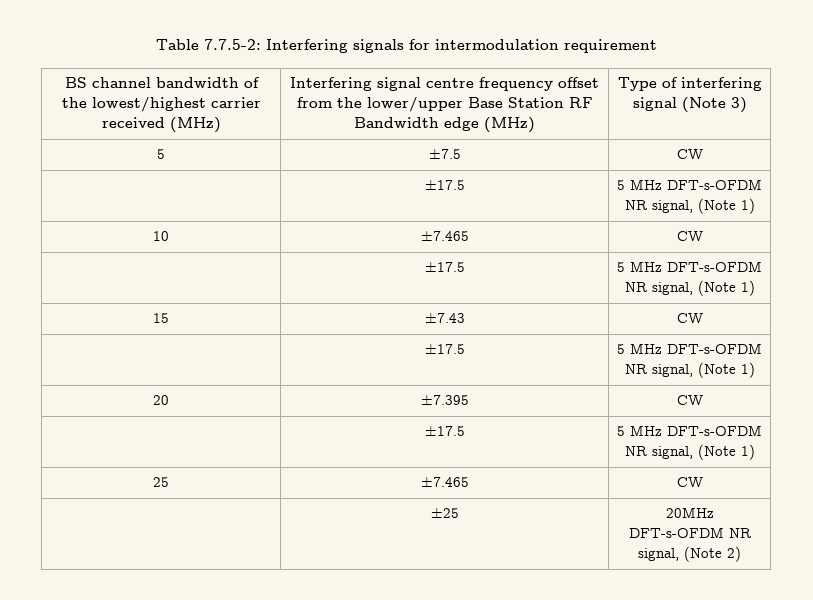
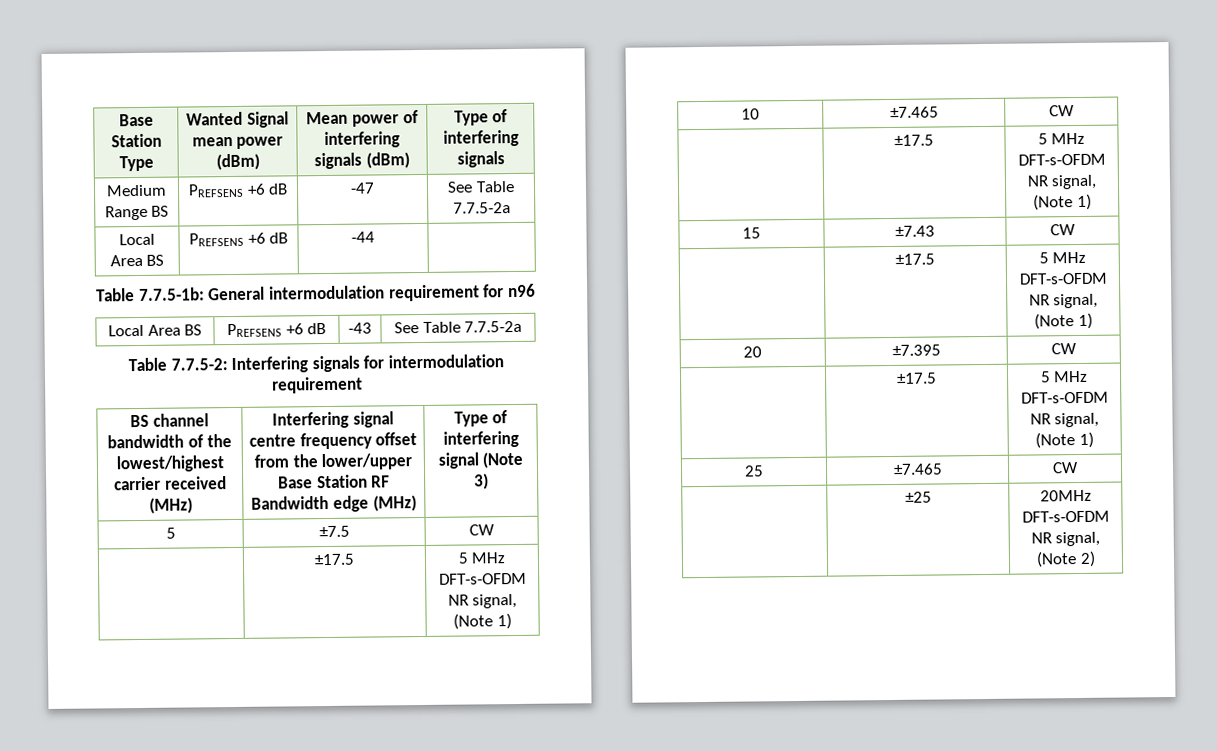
(156, 44) none -> [118,113,154,127] [110,133,162,148] [118,155,154,172] [186,111,289,128] [191,136,284,149] [215,153,260,171] [306,110,419,127] [324,131,400,149] [314,152,410,170] [453,109,509,126] [442,129,519,147] [456,151,505,168] [106,184,167,197] [104,205,170,221] [187,183,289,198] [350,182,375,194] [447,180,515,193] [452,202,511,214] [119,233,155,246] [109,254,165,267] [188,232,289,247] [351,231,375,243] [96,283,536,302] [107,324,203,337] [226,323,327,338] [348,322,372,334] [393,320,523,334] Base Station Type | Wanted Signal mean power (dBm) | Mean power of interfering signals (dBm) | Type of interfering signals // Medium Range BS | PREFSENS +6 dB | -47 | See Table 7.7.5-2a // Local Area BS | PREFSENS +6 dB | -44 | // Table 7.7.5-1b: General intermodulation requirement for n96 // Local Area BS | PREFSENS +6 dB | -43 | See Table 7.7.5-2a //

